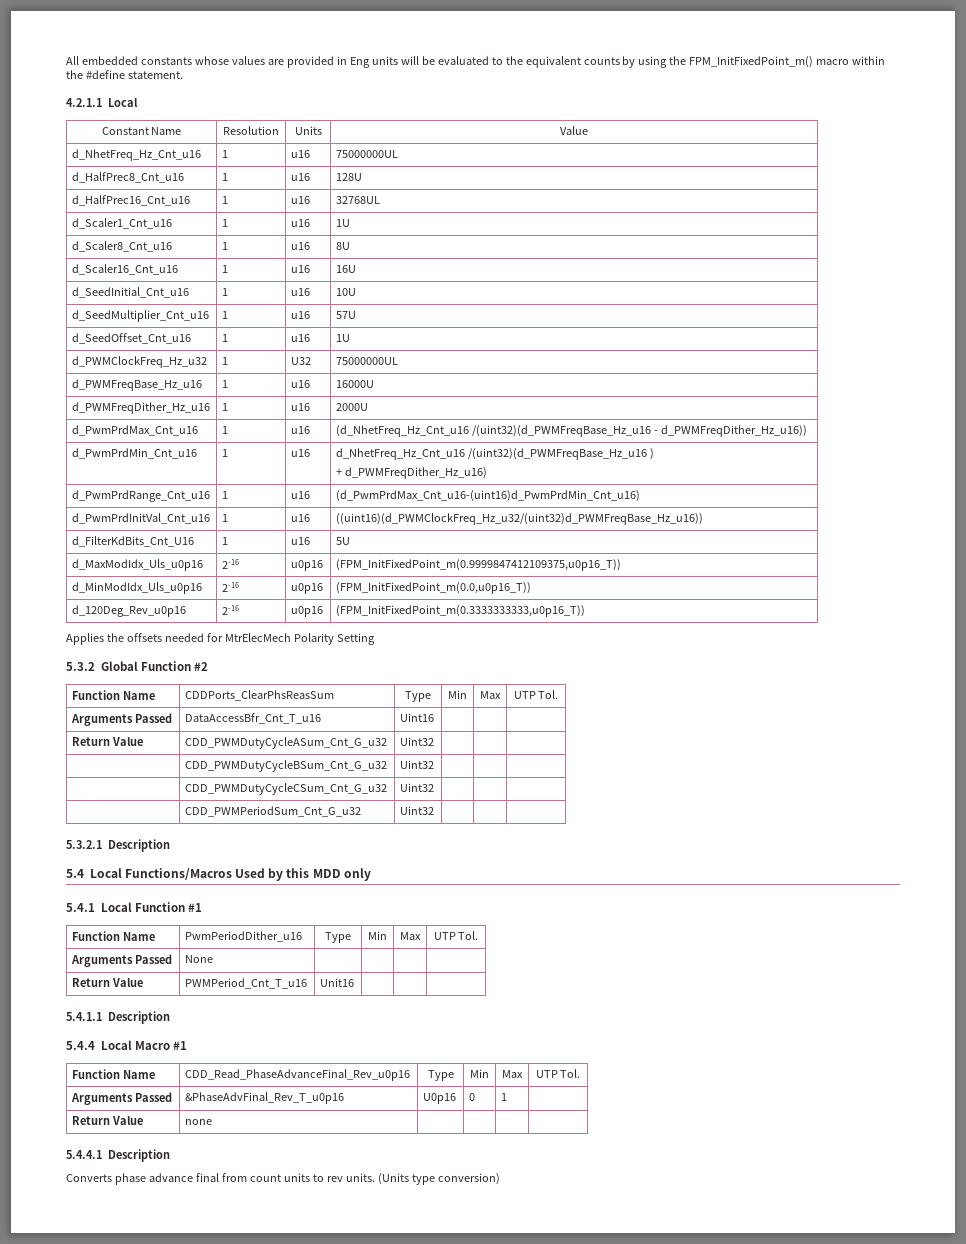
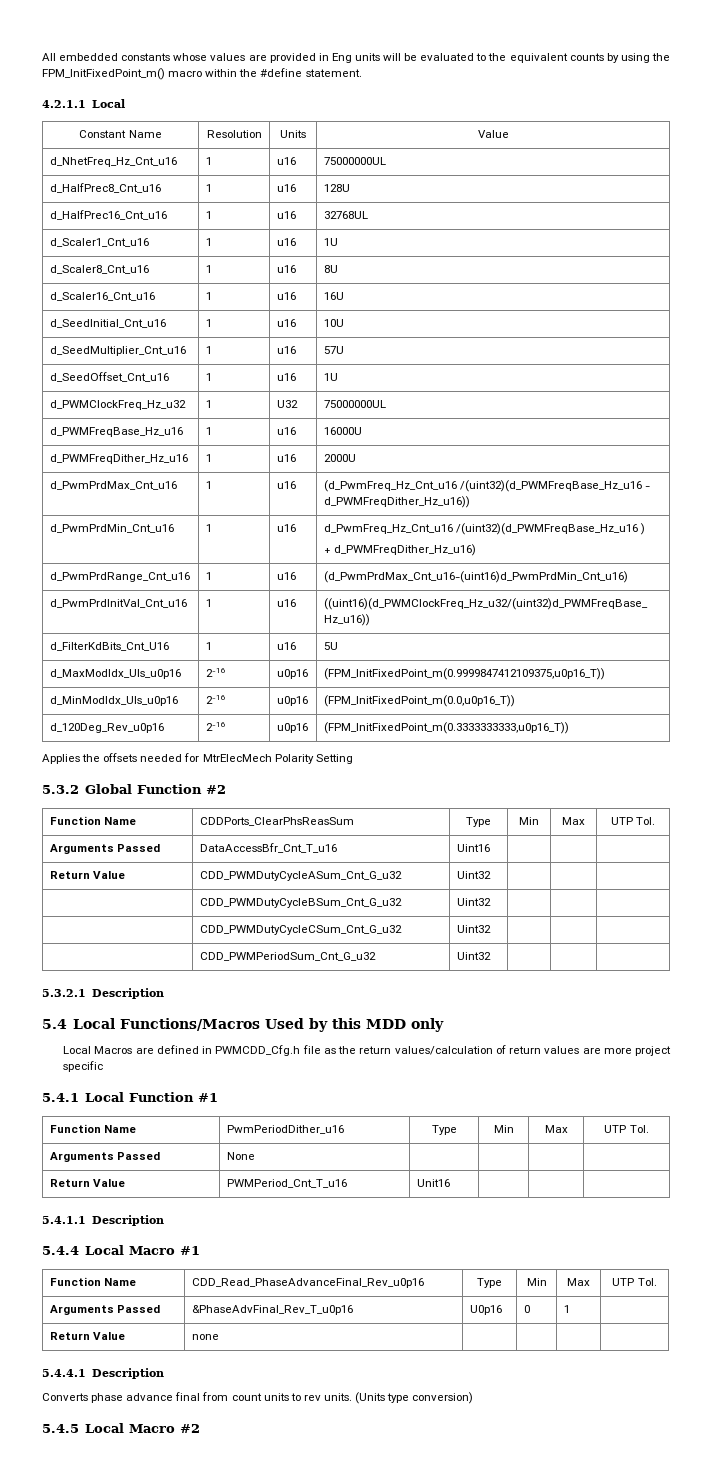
[335,425,469,437] (d_NhetFreq_Hz_Cnt_u16 -> [323,480,457,492] (d_PwmFreq_Hz_Cnt_u16
[335,448,465,460] d_NhetFreq_Hz_Cnt_u16 -> [323,524,453,534] d_PwmFreq_Hz_Cnt_u16
(371, 874) none -> [63,1045,671,1056] [63,1061,104,1072] // Local Macros are defined in PWMCDD_Cfg.h file as the return values/calculation of return values are more project specific
(500, 1179) none -> [42,1423,200,1433] // 5.4.5 Local Macro #2

